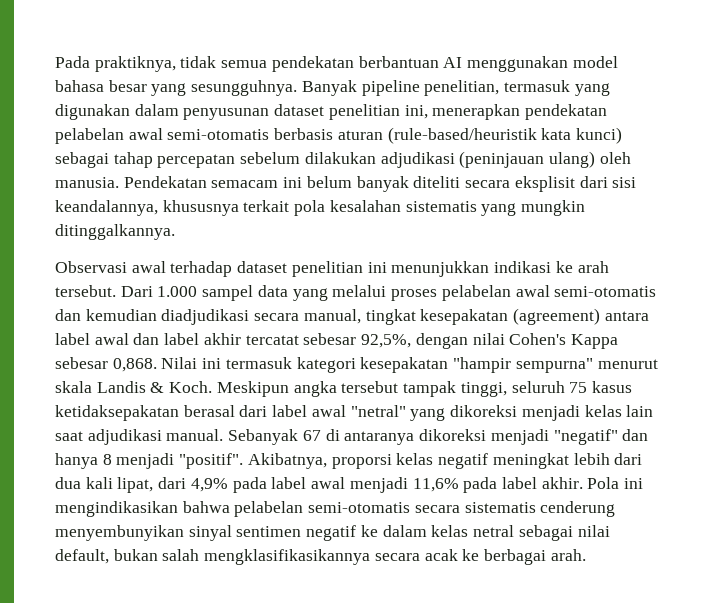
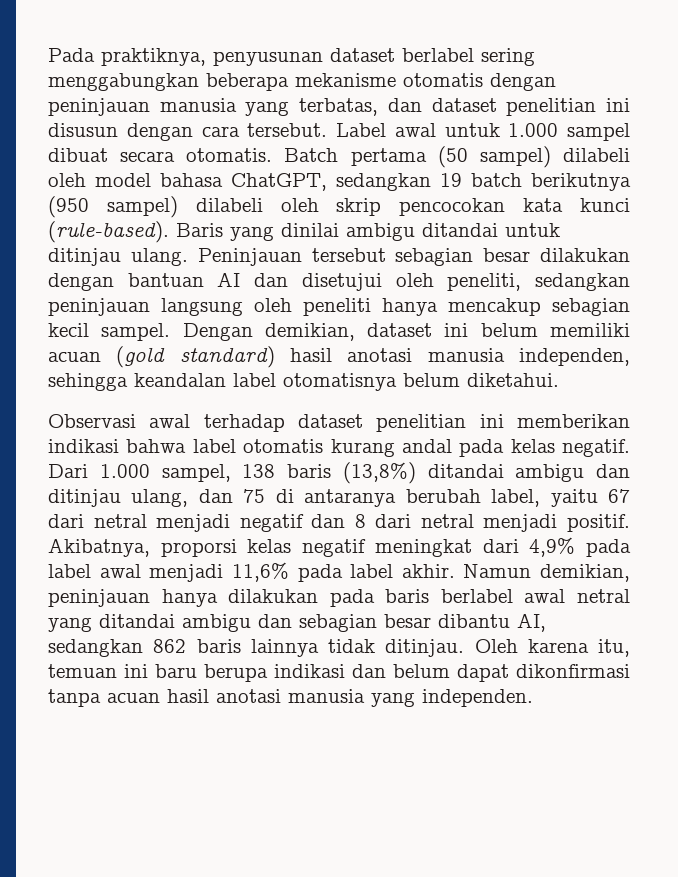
[180,56,618,72] [55,80,610,96] [55,104,608,120] [55,127,623,144] [55,151,631,168] [55,176,637,192] [55,200,586,216] [55,224,175,240] tidak semua pendekatan berbantuan AI menggunakan model bahasa besar yang sesungguhnya. Banyak pipeline penelitian, termasuk yang digunakan dalam penyusunan dataset penelitian ini, menerapkan pendekatan pelabelan awal semi-otomatis berbasis aturan (rule-based/heuristik kata kunci) sebagai tahap percepatan sebelum dilakukan adjudikasi (peninjauan ulang) oleh manusia. Pendekatan semacam ini belum banyak diteliti secara eksplisit dari sisi keandalannya, khususnya terkait pola kesalahan sistematis yang mungkin ditinggalkannya. -> [213,48,535,66] [48,73,556,91] [48,98,630,116] [48,123,630,141] [48,146,631,168] [48,173,631,191] [48,196,630,218] [48,221,560,243] [48,248,630,266] [48,272,630,291] [48,298,630,316] [48,323,630,341] [48,346,630,368] [48,373,559,391] penyusunan dataset berlabel sering menggabungkan beberapa mekanisme otomatis dengan peninjauan manusia yang terbatas, dan dataset penelitian ini disusun dengan cara tersebut. Label awal untuk 1.000 sampel dibuat secara otomatis. Batch pertama (50 sampel) dilabeli oleh model bahasa ChatGPT, sedangkan 19 batch berikutnya (950 sampel) dilabeli oleh skrip pencocokan kata kunci (rule-based). Baris yang dinilai ambigu ditandai untuk ditinjau ulang. Peninjauan tersebut sebagian besar dilakukan dengan bantuan AI dan disetujui oleh peneliti, sedangkan peninjauan langsung oleh peneliti hanya mencakup sebagian kecil sampel. Dengan demikian, dataset ini belum memiliki acuan (gold standard) hasil anotasi manusia independen, sehingga keandalan label otomatisnya belum diketahui.
[391,261,609,277] [55,285,657,301] [55,308,649,325] [55,333,618,349] [55,357,658,373] [55,381,632,397] [55,405,654,421] [55,429,649,445] [55,453,244,469] menunjukkan indikasi ke arah tersebut. Dari 1.000 sampel data yang melalui proses pelabelan awal semi-otomatis dan kemudian diadjudikasi secara manual, tingkat kesepakatan (agreement) antara label awal dan label akhir tercatat sebesar 92,5%, dengan nilai Cohen's Kappa sebesar 0,868. Nilai ini termasuk kategori kesepakatan "hampir sempurna" menurut skala Landis & Koch. Meskipun angka tersebut tampak tinggi, seluruh 75 kasus ketidaksepakatan berasal dari label awal "netral" yang dikoreksi menjadi kelas lain saat adjudikasi manual. Sebanyak 67 di antaranya dikoreksi menjadi "negatif" dan hanya 8 menjadi "positif". -> [517,414,630,428] [48,439,630,457] [48,462,630,484] [48,489,631,507] [48,514,630,532] memberikan indikasi bahwa label otomatis kurang andal pada kelas negatif. Dari 1.000 sampel, 138 baris (13,8%) ditandai ambigu dan ditinjau ulang, dan 75 di antaranya berubah label, yaitu 67 dari netral menjadi negatif dan 8 dari netral menjadi positif.
[573,453,643,465] [55,477,154,493] lebih dari dua kali lipat, -> (472, 548) none
[587,477,644,489] [55,501,616,517] [55,525,610,541] [55,549,586,565] Pola ini mengindikasikan bahwa pelabelan semi-otomatis secara sistematis cenderung menyembunyikan sinyal sentimen negatif ke dalam kelas netral sebagai nilai default, bukan salah mengklasifikasikannya secara acak ke berbagai arah. -> [463,564,630,582] [48,589,630,607] [48,613,546,632] [48,639,630,657] [48,664,630,682] [48,689,533,707] Namun demikian, peninjauan hanya dilakukan pada baris berlabel awal netral yang ditandai ambigu dan sebagian besar dibantu AI, sedangkan 862 baris lainnya tidak ditinjau. Oleh karena itu, temuan ini baru berupa indikasi dan belum dapat dikonfirmasi tanpa acuan hasil anotasi manusia yang independen.

